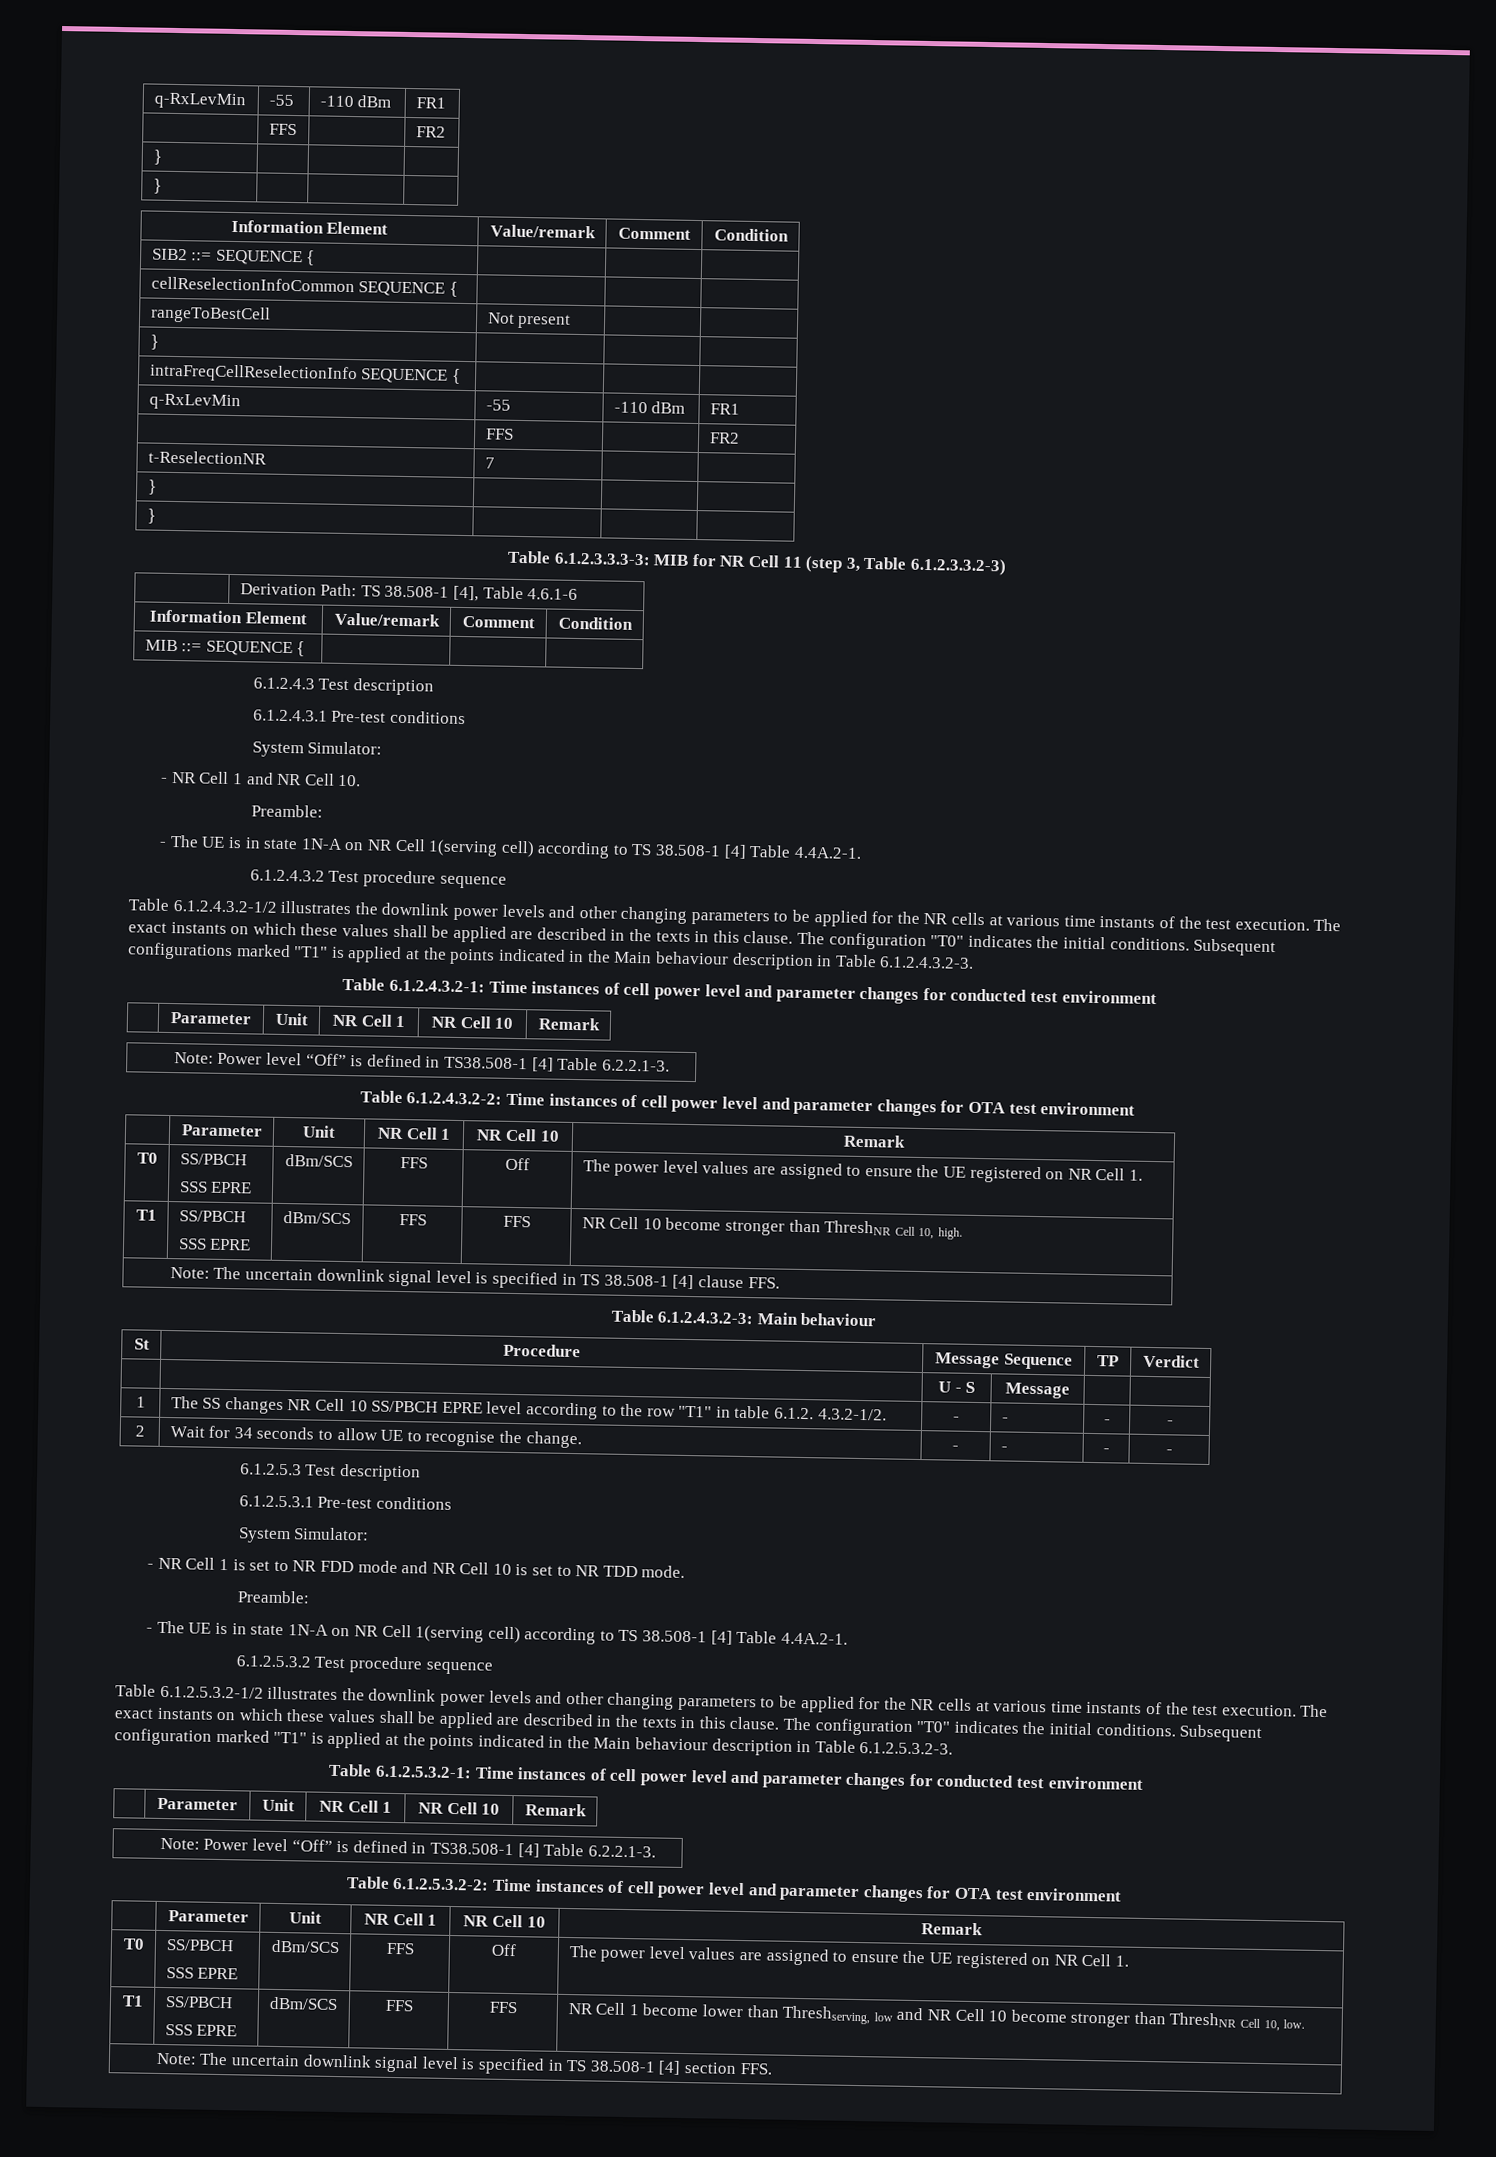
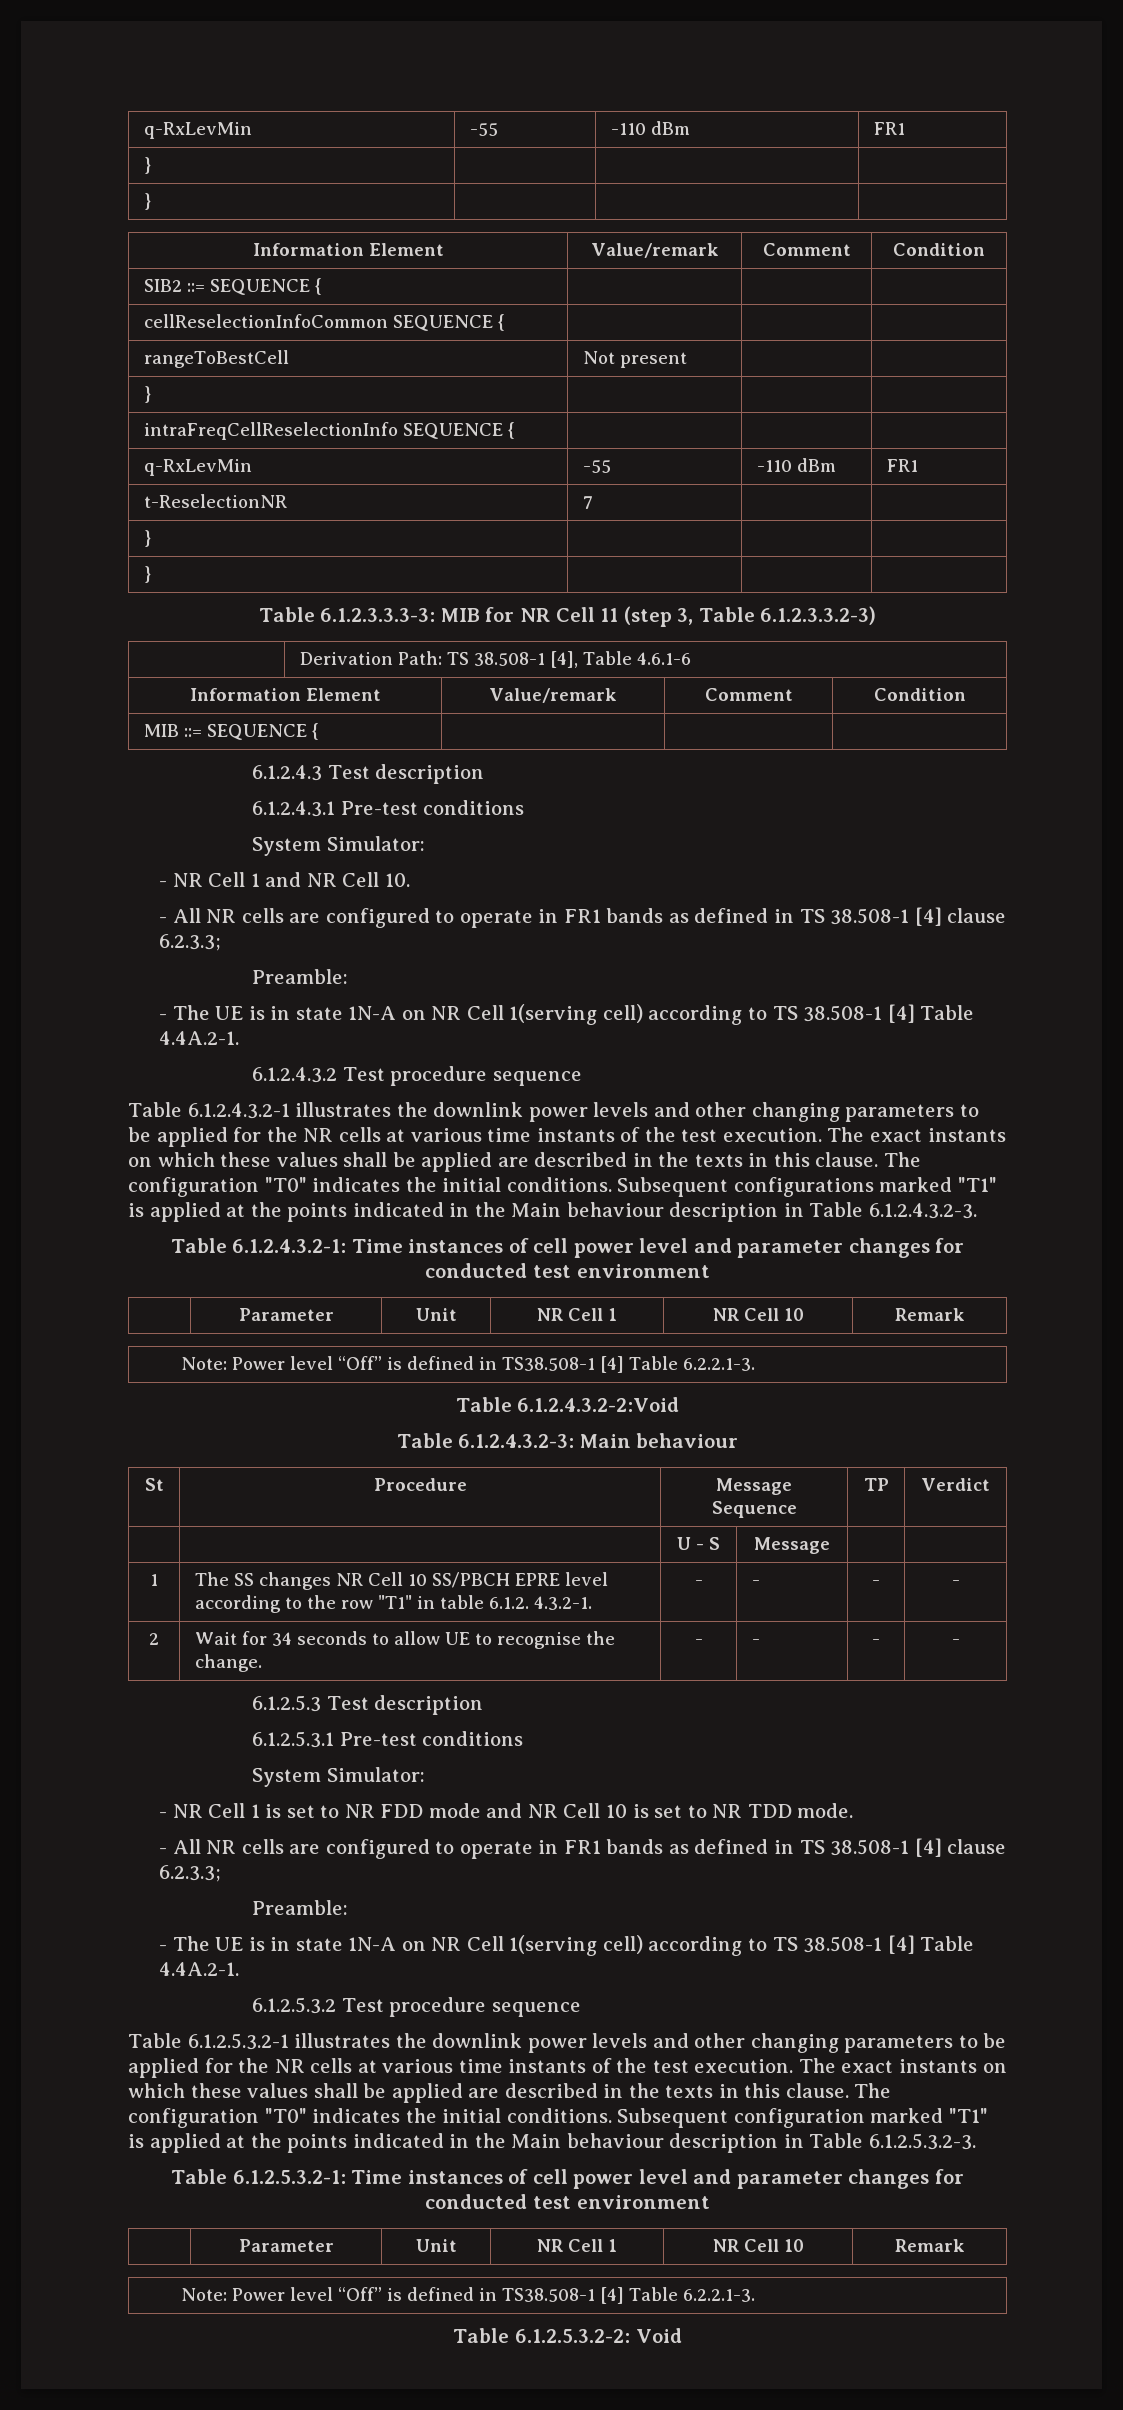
[153,92,246,110] [268,94,294,107] [319,95,392,108] [415,97,446,109] [268,123,297,136] [415,126,446,138] q-RxLevMin | -55 | -110 dBm | FR1 // | FFS | | FR2 -> [143,122,252,139] [469,123,498,136] [610,121,690,135] [873,122,905,135] q-RxLevMin | -55 | -110 dBm | FR1
[485,428,514,440] [708,432,740,444] // | FFS | | FR2 -> (918, 465) none
(362, 780) none -> [159,907,1007,928] [159,934,222,951] // - All NR cells are configured to operate in FR1 bands as defined in TS 38.508-1 [4] clause 6.2.3.3;
[172,900,277,913] 6.1.2.4.3.2-1/2 -> [187,1103,290,1119] 6.1.2.4.3.2-1
[406,1092,1136,1117] [180,1124,263,1137] [302,1125,336,1138] [376,1127,452,1140] [476,1128,560,1142] [842,1134,906,1148] [136,1152,158,1164] [179,1153,247,1166] [178,1181,253,1194] [284,1154,353,1168] [399,1156,428,1169] [505,1157,530,1171] [582,1159,1143,1184] [135,1209,157,1221] [178,1210,246,1223] [177,1238,252,1251] [282,1210,351,1225] [398,1213,427,1226] [502,1215,531,1228] [581,1216,963,1240] [169,1266,780,1290] 6.1.2.4.3.2-2: Time instances of cell power level and parameter changes for OTA test environment // | Parameter | Unit | NR Cell 1 | NR Cell 10 | Remark // T0 | SS/PBCH // SSS EPRE | dBm/SCS | FFS | Off | The power level values are assigned to ensure the UE registered on NR Cell 1. // T1 | SS/PBCH // SSS EPRE | dBm/SCS | FFS | FFS | NR Cell 10 become stronger than ThreshNR Cell 10, high. // Note: The uncertain downlink signal level is specified in TS 38.508-1 [4] clause FFS. -> [517,1397,680,1412] 6.1.2.4.3.2-2:Void
[817,1408,887,1421] 4.3.2-1/2. -> [533,1596,592,1610] 4.3.2-1.
(686, 1571) none -> [159,1838,1007,1859] [159,1865,222,1882] // - All NR cells are configured to operate in FR1 bands as defined in TS 38.508-1 [4] clause 6.2.3.3;
[159,1685,264,1699] 6.1.2.5.3.2-1/2 -> [187,2033,289,2050] 6.1.2.5.3.2-1
[492,1878,1123,1903] [167,1910,249,1923] [289,1911,322,1924] [363,1912,438,1926] [463,1914,546,1928] [921,1922,983,1936] [122,1938,145,1950] [165,1939,234,1952] [165,1967,239,1980] [270,1939,340,1954] [385,1942,415,1955] [491,1943,517,1957] [568,1945,1129,1969] [121,1995,144,2007] [164,1996,233,2009] [164,2024,238,2037] [268,1996,338,2011] [384,1999,414,2012] [488,2001,518,2014] [567,2002,1306,2032] [155,2052,772,2075] Time instances of cell power level and parameter changes for OTA test environment // | Parameter | Unit | NR Cell 1 | NR Cell 10 | Remark // T0 | SS/PBCH // SSS EPRE | dBm/SCS | FFS | Off | The power level values are assigned to ensure the UE registered on NR Cell 1. // T1 | SS/PBCH // SSS EPRE | dBm/SCS | FFS | FFS | NR Cell 1 become lower than Threshserving, low and NR Cell 10 become stronger than ThreshNR Cell 10, low. // Note: The uncertain downlink signal level is specified in TS 38.508-1 [4] section FFS. -> [635,2328,682,2343] Void

